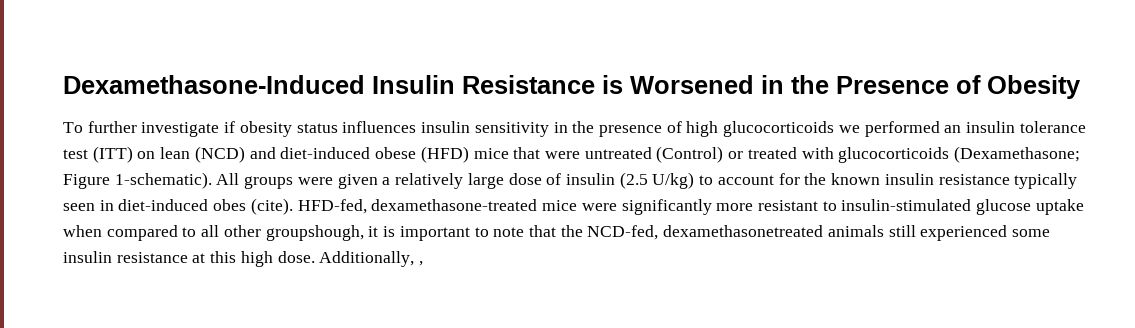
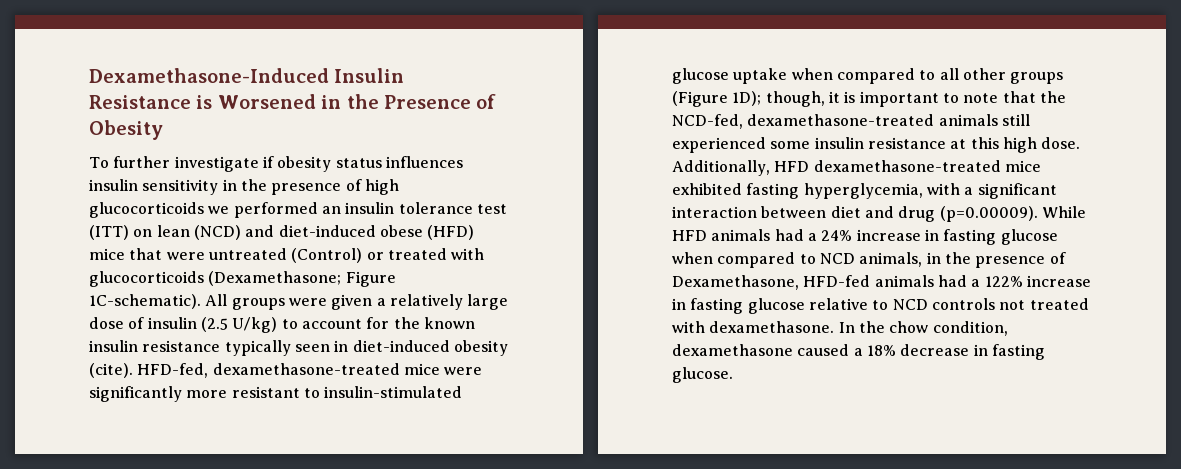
[114,172,212,189] 1-schematic). -> [89,294,201,309] 1C-schematic).
[213,199,247,211] obes -> [453,340,508,356] obesity
[265,225,364,241] groupshough, -> [1010,72,1064,84] [672,91,825,107] groups (Figure 1D); though,
[663,225,824,237] dexamethasonetreated -> [747,114,935,126] dexamethasone-treated
[419,261,424,266] , -> [774,160,1041,172] [672,183,1057,199] [672,206,1086,222] [672,229,1058,245] [672,252,1066,268] [672,275,1091,290] [672,298,1089,314] [672,321,1008,336] [672,344,1045,360] [672,367,733,383] HFD dexamethasone-treated mice exhibited fasting hyperglycemia, with a significant interaction between diet and drug (p=0.00009). While HFD animals had a 24% increase in fasting glucose when compared to NCD animals, in the presence of Dexamethasone, HFD-fed animals had a 122% increase in fasting glucose relative to NCD controls not treated with dexamethasone. In the chow condition, dexamethasone caused a 18% decrease in fasting glucose.

